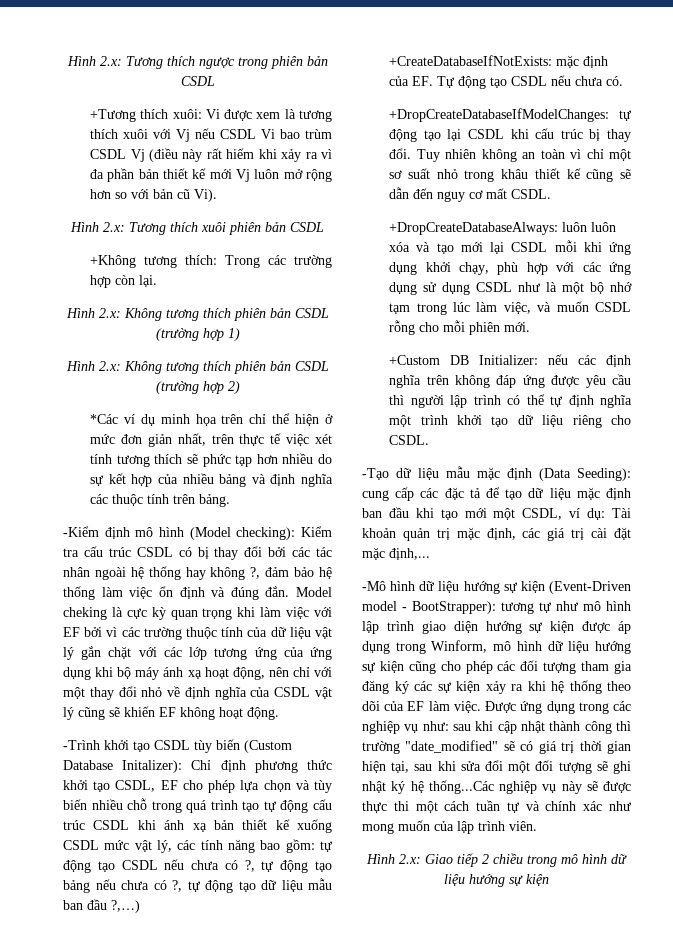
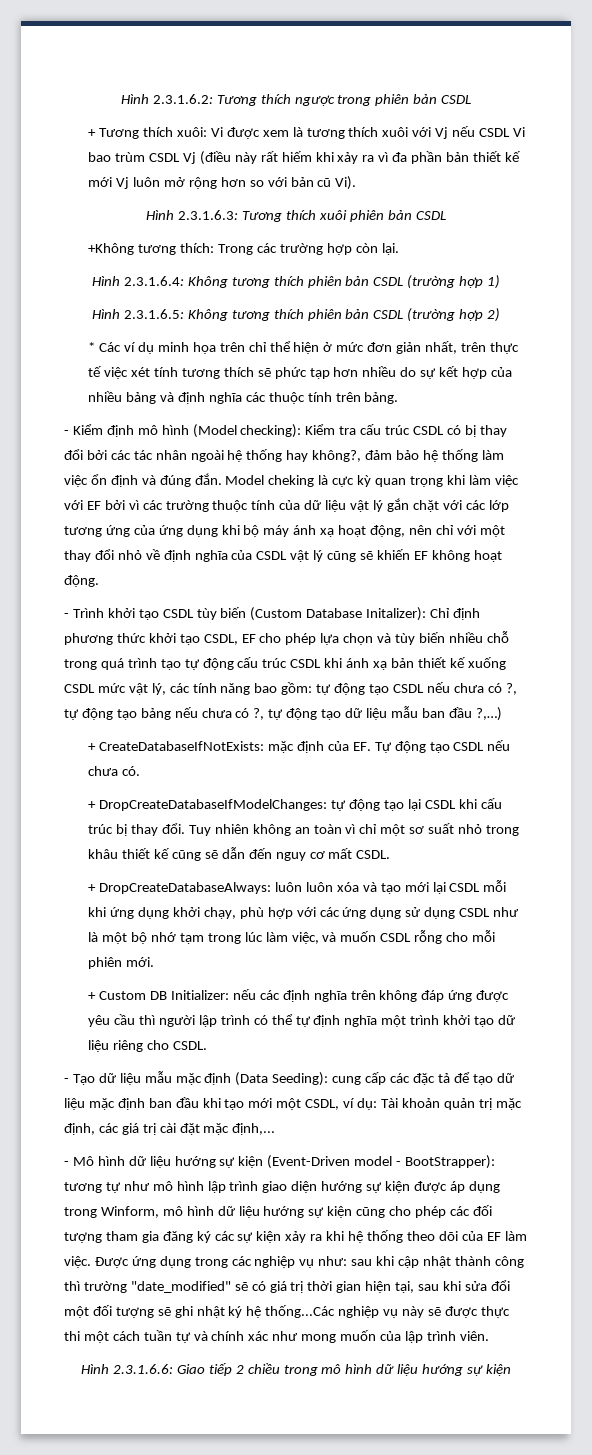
[66,56,122,66] Hình 2.x: -> [120,94,213,104] Hình 2.3.1.6.2:
[90,109,137,122] +Tương -> [88,128,140,139] + Tương
[103,222,125,232] 2.x: -> [178,210,239,220] 2.3.1.6.3:
[98,308,121,318] 2.x: -> [123,276,184,286] 2.3.1.6.4:
[98,361,121,371] 2.x: -> [123,309,184,319] 2.3.1.6.5:
[90,414,119,424] *Các -> [88,342,122,352] * Các
[63,526,99,537] -Kiểm -> [64,424,103,435] - Kiểm
[210,567,261,580] không ?, -> [312,450,362,462] không?,
[63,740,100,750] -Trình -> [64,608,104,618] - Trình
[389,55,553,66] +CreateDatabaseIfNotExists: -> [88,741,265,751] + CreateDatabaseIfNotExists:
[389,108,610,122] +DropCreateDatabaseIfModelChanges: -> [88,799,328,811] + DropCreateDatabaseIfModelChanges:
[389,222,559,235] +DropCreateDatabaseAlways: -> [88,882,272,894] + DropCreateDatabaseAlways:
[389,355,441,365] +Custom -> [88,991,147,1000] + Custom
[362,468,389,480] -Tạo -> [64,1074,95,1085] - Tạo
[362,581,386,591] -Mô -> [64,1156,94,1166] - Mô
[399,854,421,864] 2.x: -> [112,1364,173,1374] 2.3.1.6.6:

